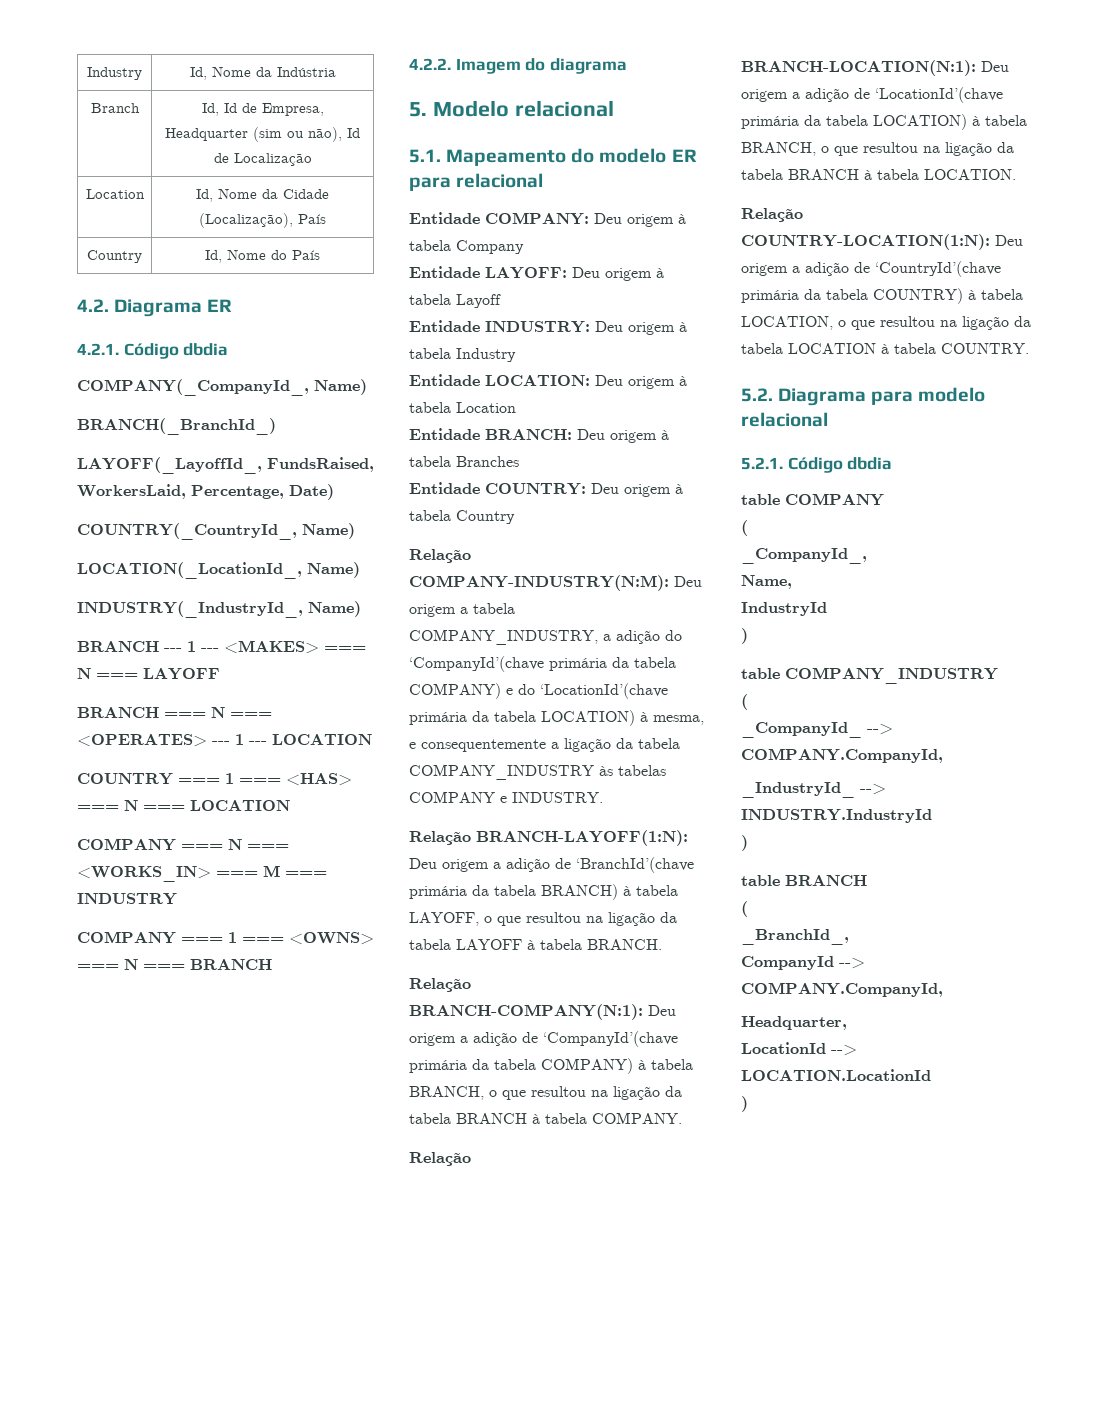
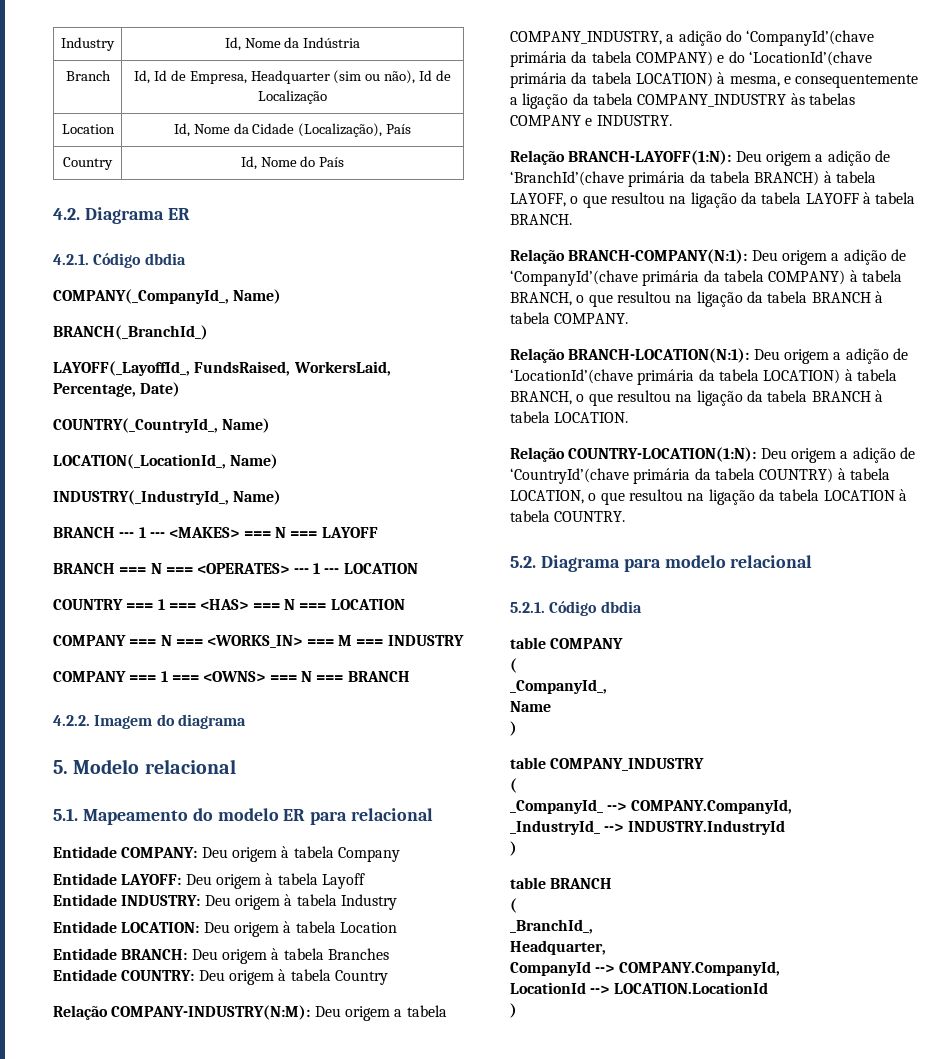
[741,575,792,589] [741,602,827,616] Name, // IndustryId -> [510,701,551,712] Name
(849, 937) none -> [510,940,606,955] // Headquarter,
[741,1016,847,1030] // Headquarter, -> (780, 968) none

